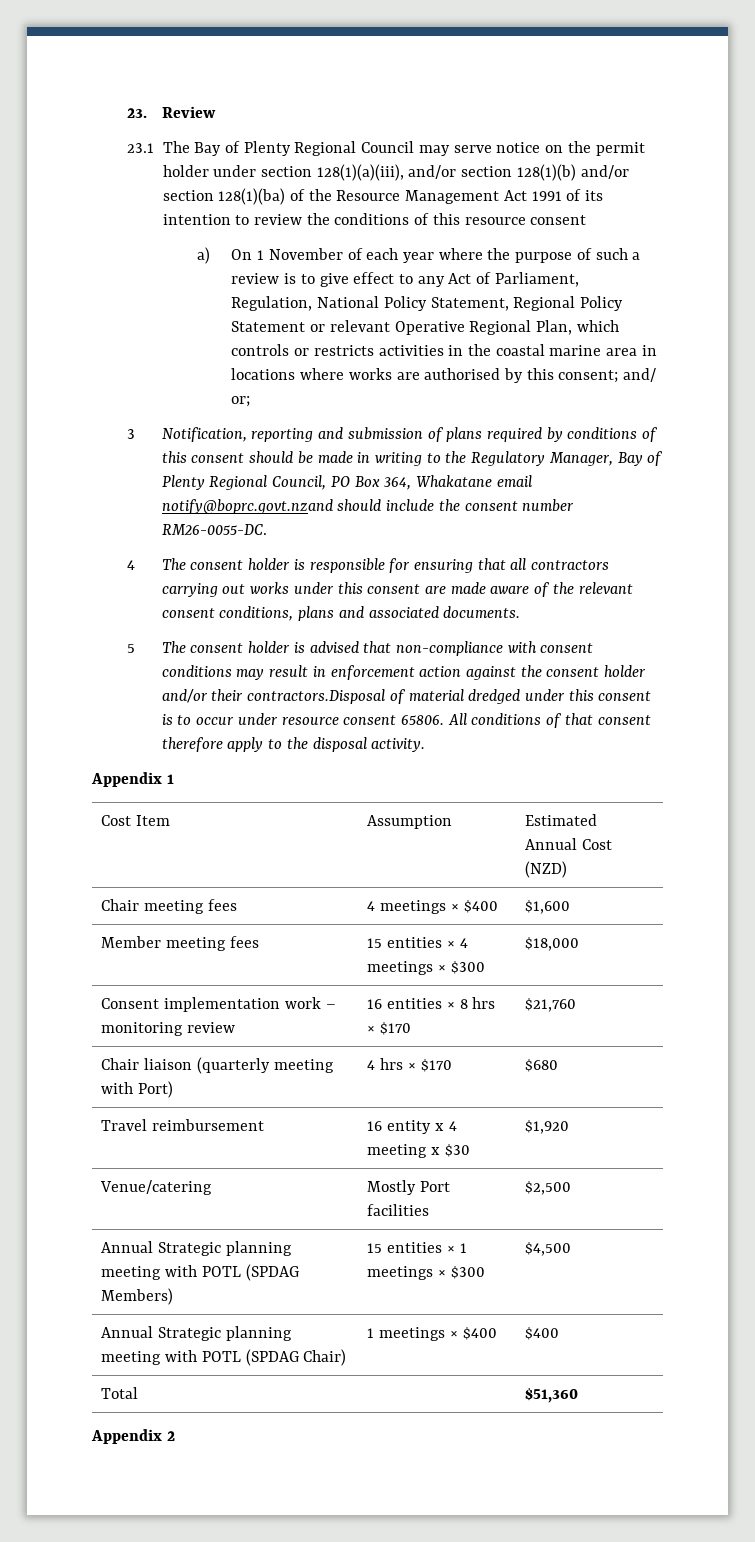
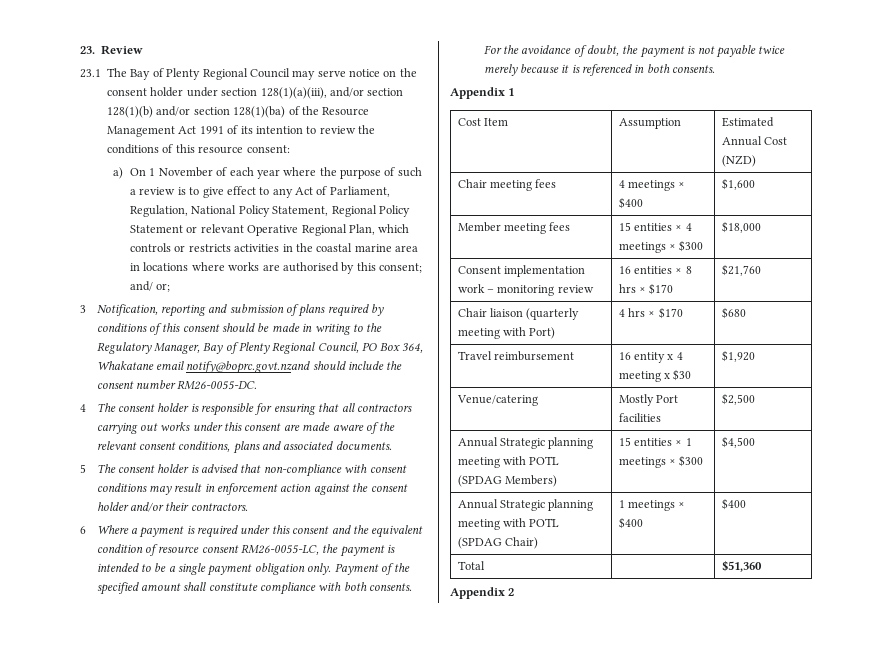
[595,142,645,156] permit -> [107,88,148,96] consent
[530,215,587,225] consent -> [246,145,290,153] consent:
[247,689,652,704] [161,713,651,728] [161,737,426,752] contractors.Disposal of material dredged under this consent is to occur under resource consent 65806. All conditions of that consent therefore apply to the disposal activity. -> [190,503,248,511] [79,525,424,538] [96,544,396,557] [96,563,411,576] [96,582,413,595] [483,45,786,58] [483,64,716,76] contractors. // 6 Where a payment is required under this consent and the equivalent condition of resource consent RM26-0055-LC, the payment is intended to be a single payment obligation only. Payment of the specified amount shall constitute compliance with both consents. For the avoidance of doubt, the payment is not payable twice merely because it is referenced in both consents.

